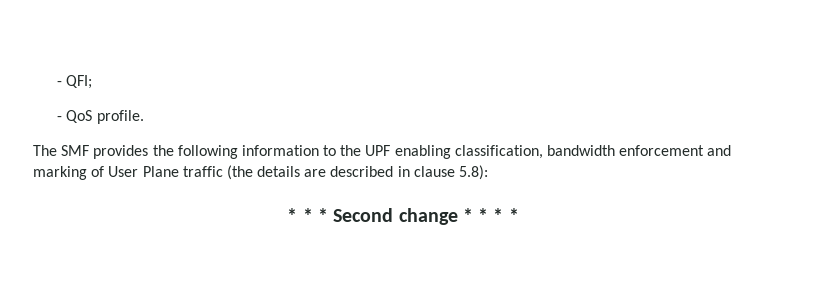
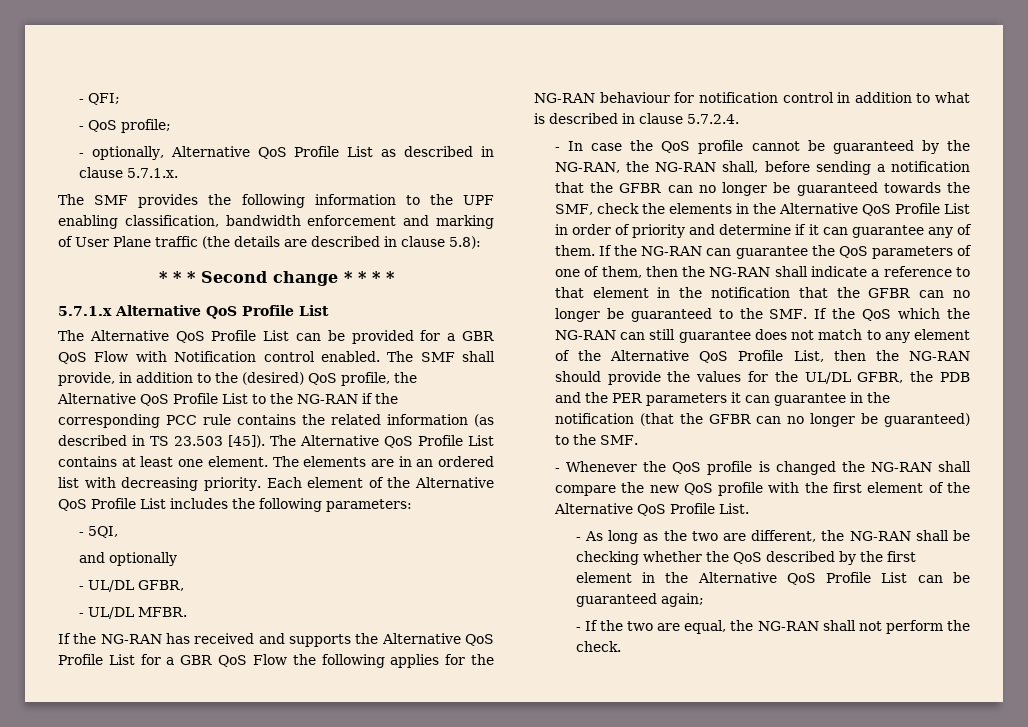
[96,110,144,124] profile. -> [120,119,171,133] [78,146,495,160] [78,167,178,178] profile; // - optionally, Alternative QoS Profile List as described in clause 5.7.1.x.
(519, 215) none -> [58,305,329,319] [58,330,495,344] [58,351,495,364] [58,372,417,386] [57,393,398,406] [58,414,494,428] [58,435,494,448] [58,456,494,467] [58,477,494,491] [58,498,412,512] [78,526,118,538] [78,552,177,566] [78,580,184,592] [78,607,187,619] [58,633,494,647] [58,654,494,668] [534,92,970,103] [534,113,739,124] [554,140,970,154] [554,161,970,175] [554,182,970,196] [554,203,970,216] [554,224,973,238] [554,245,972,259] [554,266,970,278] [554,287,970,298] [554,308,970,322] [554,329,970,343] [554,350,970,363] [554,371,970,385] [554,392,890,406] [554,413,970,427] [554,434,638,445] [554,461,971,475] [554,482,970,496] [553,503,749,516] [575,530,970,544] [575,551,916,565] [575,572,971,585] [575,593,704,607] [575,620,970,634] [575,641,621,652] // 5.7.1.x Alternative QoS Profile List // The Alternative QoS Profile List can be provided for a GBR QoS Flow with Notification control enabled. The SMF shall provide, in addition to the (desired) QoS profile, the Alternative QoS Profile List to the NG-RAN if the corresponding PCC rule contains the related information (as described in TS 23.503 [45]). The Alternative QoS Profile List contains at least one element. The elements are in an ordered list with decreasing priority. Each element of the Alternative QoS Profile List includes the following parameters: // - 5QI, // and optionally // - UL/DL GFBR, // - UL/DL MFBR. // If the NG-RAN has received and supports the Alternative QoS Profile List for a GBR QoS Flow the following applies for the NG-RAN behaviour for notification control in addition to what is described in clause 5.7.2.4. // - In case the QoS profile cannot be guaranteed by the NG-RAN, the NG-RAN shall, before sending a notification that the GFBR can no longer be guaranteed towards the SMF, check the elements in the Alternative QoS Profile List in order of priority and determine if it can guarantee any of them. If the NG-RAN can guarantee the QoS parameters of one of them, then the NG-RAN shall indicate a reference to that element in the notification that the GFBR can no longer be guaranteed to the SMF. If the QoS which the NG-RAN can still guarantee does not match to any element of the Alternative QoS Profile List, then the NG-RAN should provide the values for the UL/DL GFBR, the PDB and the PER parameters it can guarantee in the notification (that the GFBR can no longer be guaranteed) to the SMF. // - Whenever the QoS profile is changed the NG-RAN shall compare the new QoS profile with the first element of the Alternative QoS Profile List. // - As long as the two are different, the NG-RAN shall be checking whether the QoS described by the first element in the Alternative QoS Profile List can be guaranteed again; // - If the two are equal, the NG-RAN shall not perform the check.

